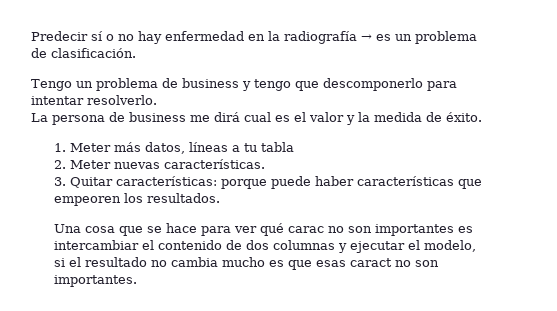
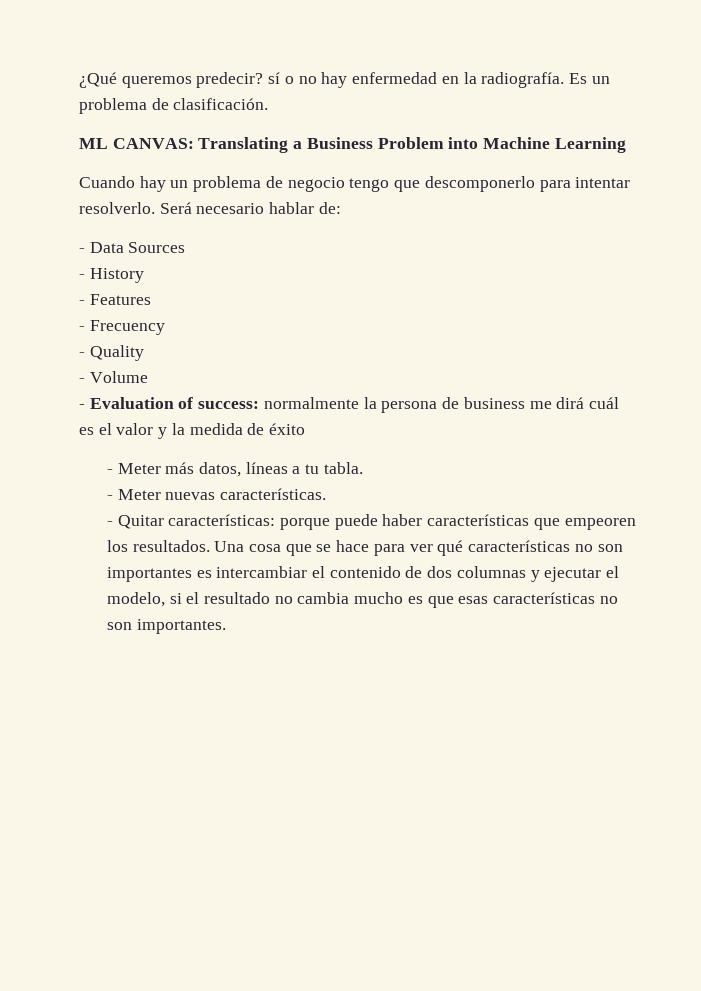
[31,31,88,41] Predecir -> [79,72,264,88] ¿Qué queremos predecir?
[284,31,391,44] radiografía → es -> [481,72,587,88] radiografía. Es
[31,78,251,91] Tengo un problema de business y -> [79,137,626,153] [79,176,345,192] ML CANVAS: Translating a Business Problem into Machine Learning // Cuando hay un problema de negocio
[31,113,48,122] // La -> [159,202,341,214] [79,242,186,253] [79,268,144,283] [79,294,151,305] [79,320,165,335] [79,345,144,361] [79,371,148,383] [79,397,377,409] Será necesario hablar de: // - Data Sources // - History // - Features // - Frecuency // - Quality // - Volume // - Evaluation of success: normalmente la
[244,112,271,122] cual -> [588,397,619,409] cuál
[446,112,482,122] [53,143,66,152] éxito. // 1. -> [269,423,306,435] [106,469,113,474] éxito // -
[260,142,294,152] [53,160,66,169] tabla // 2. -> [323,462,363,474] [106,495,113,500] tabla. // -
[53,177,66,186] 3. -> [106,521,113,526] -
(220, 198) // -> (210, 546) none
[287,226,324,233] carac -> [468,540,571,552] características
[349,258,392,267] caract -> [493,592,596,604] características

